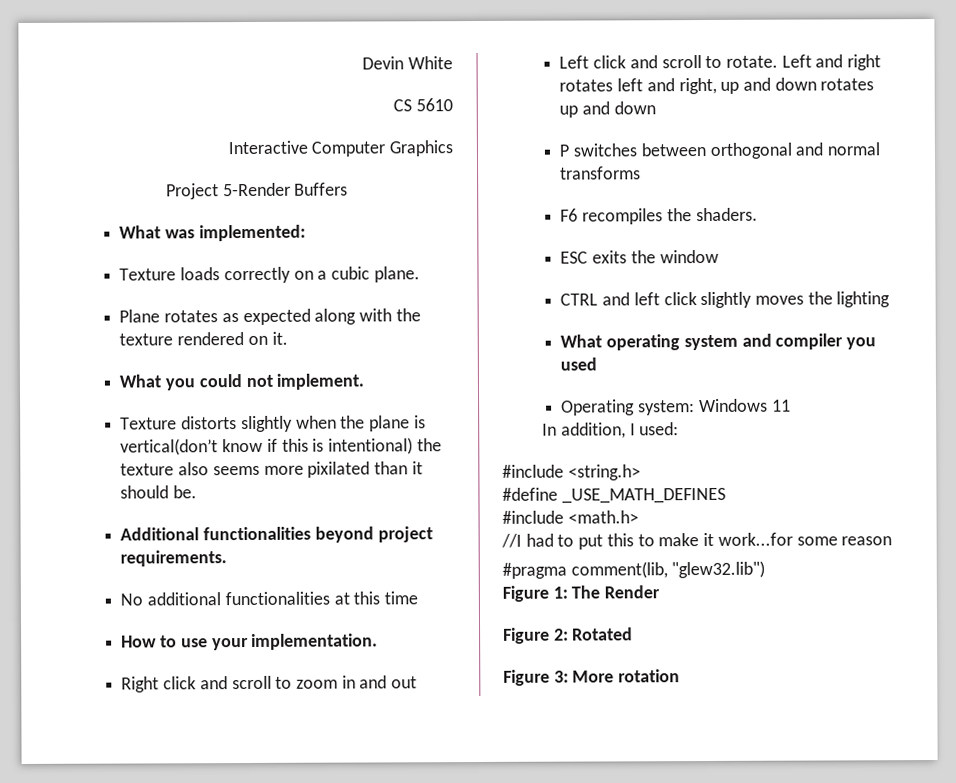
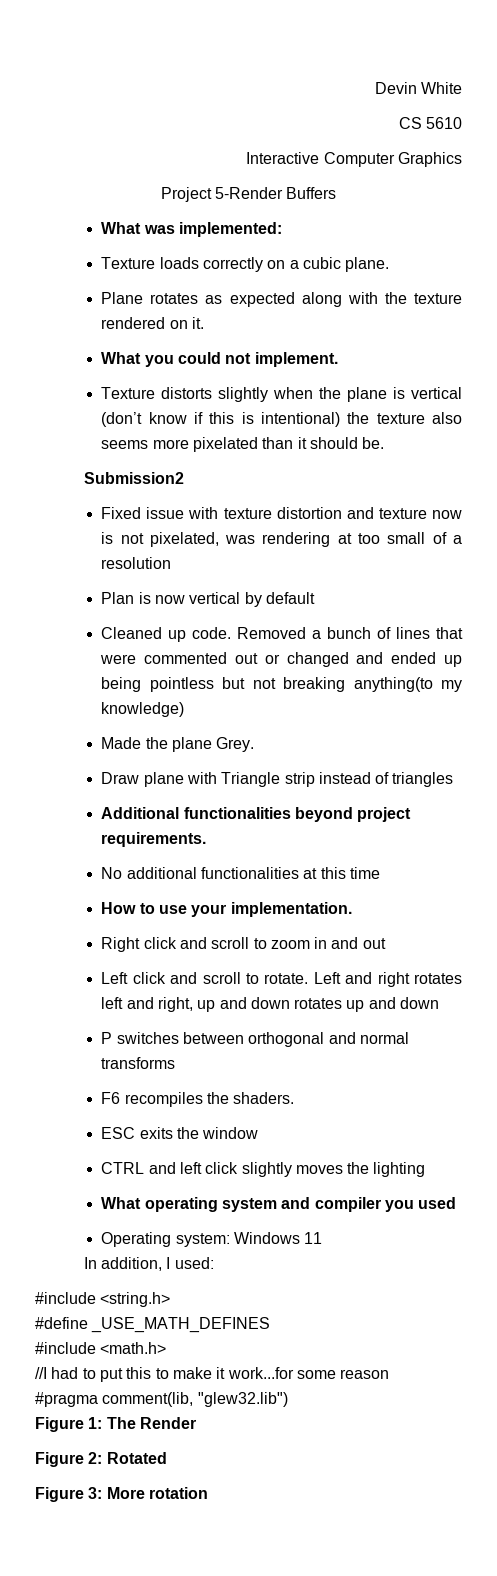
[120,438,219,456] vertical(don’t -> [411,387,463,399] [101,412,143,427] vertical (don’t
[307,461,371,478] pixilated -> [192,437,258,452] pixelated
(198, 492) none -> [83,472,184,484] [101,507,462,519] [101,532,463,547] [101,557,172,569] [101,592,315,607] [101,627,463,642] [100,652,462,667] [101,677,462,692] [101,702,185,717] [101,737,255,752] [101,772,454,787] // Submission2 // Fixed issue with texture distortion and texture now is not pixelated, was rendering at too small of a resolution // Plan is now vertical by default // Cleaned up code. Removed a bunch of lines that were commented out or changed and ended up being pointless but not breaking anything(to my knowledge) // Made the plane Grey. // Draw plane with Triangle strip instead of triangles

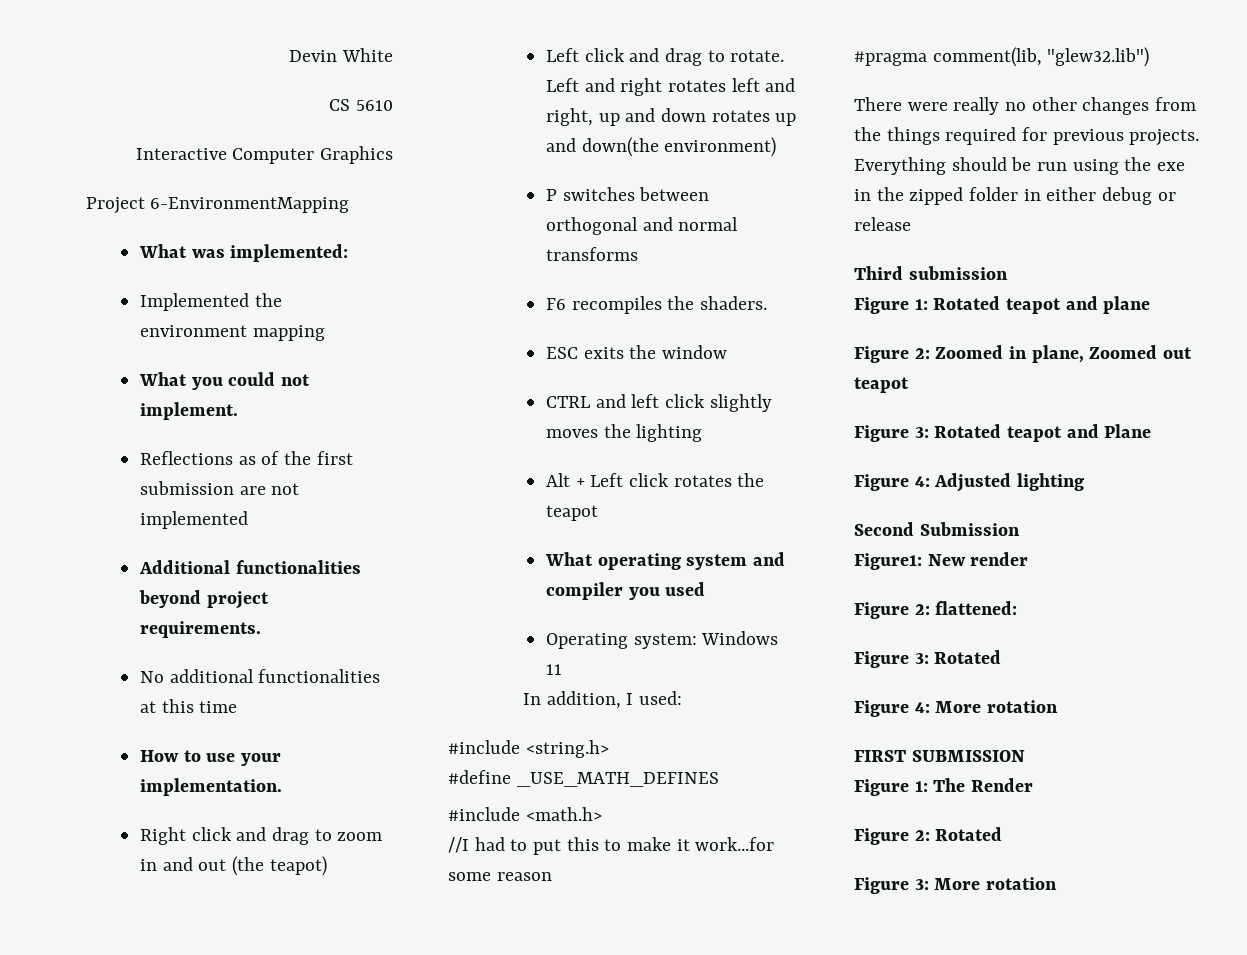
[215,187,337,199] 5-Render Buffers -> [150,197,350,213] 6-EnvironmentMapping
[101,257,390,272] [101,292,462,307] [101,317,204,329] Texture loads correctly on a cubic plane. // Plane rotates as expected along with the texture rendered on it. -> [140,293,282,311] [140,325,325,341] Implemented the environment mapping
[101,387,463,402] [101,412,462,427] [101,437,385,452] [83,472,184,484] [101,507,462,519] [101,532,463,547] [101,557,172,569] [101,592,315,607] [101,627,463,642] [100,652,462,667] [101,677,462,692] [101,702,185,717] [101,737,255,752] [101,772,454,787] Texture distorts slightly when the plane is vertical (don’t know if this is intentional) the texture also seems more pixelated than it should be. // Submission2 // Fixed issue with texture distortion and texture now is not pixelated, was rendering at too small of a resolution // Plan is now vertical by default // Cleaned up code. Removed a bunch of lines that were commented out or changed and ended up being pointless but not breaking anything(to my knowledge) // Made the plane Grey. // Draw plane with Triangle strip instead of triangles -> [140,451,353,465] [140,481,300,495] [140,511,249,529] Reflections as of the first submission are not implemented
[211,937,250,949] scroll -> [272,827,310,845] drag
(386, 943) none -> [232,856,327,876] (the teapot)
[202,972,241,984] scroll -> [665,48,703,66] drag
[400,997,440,1009] down -> [581,137,777,157] down(the environment)
(426, 1169) none -> [546,473,765,487] [546,505,599,521] // Alt + Left click rotates the teapot
(288, 1399) none -> [854,97,1197,115] [854,127,1200,146] [854,157,1186,175] [854,187,1176,205] [854,217,911,231] [854,266,1008,280] [854,296,1151,314] [854,345,1193,363] [854,377,909,393] [854,424,1152,442] [854,473,1085,492] [854,522,1020,536] [854,552,1029,570] [854,601,1018,619] [854,650,1002,668] [854,700,1059,717] [854,750,1025,762] // There were really no other changes from the things required for previous projects. Everything should be run using the exe in the zipped folder in either debug or release // Third submission // Figure 1: Rotated teapot and plane // Figure 2: Zoomed in plane, Zoomed out teapot // Figure 3: Rotated teapot and Plane // Figure 4: Adjusted lighting // Second Submission // Figure1: New render // Figure 2: flattened: // Figure 3: Rotated // Figure 4: More rotation // FIRST SUBMISSION

